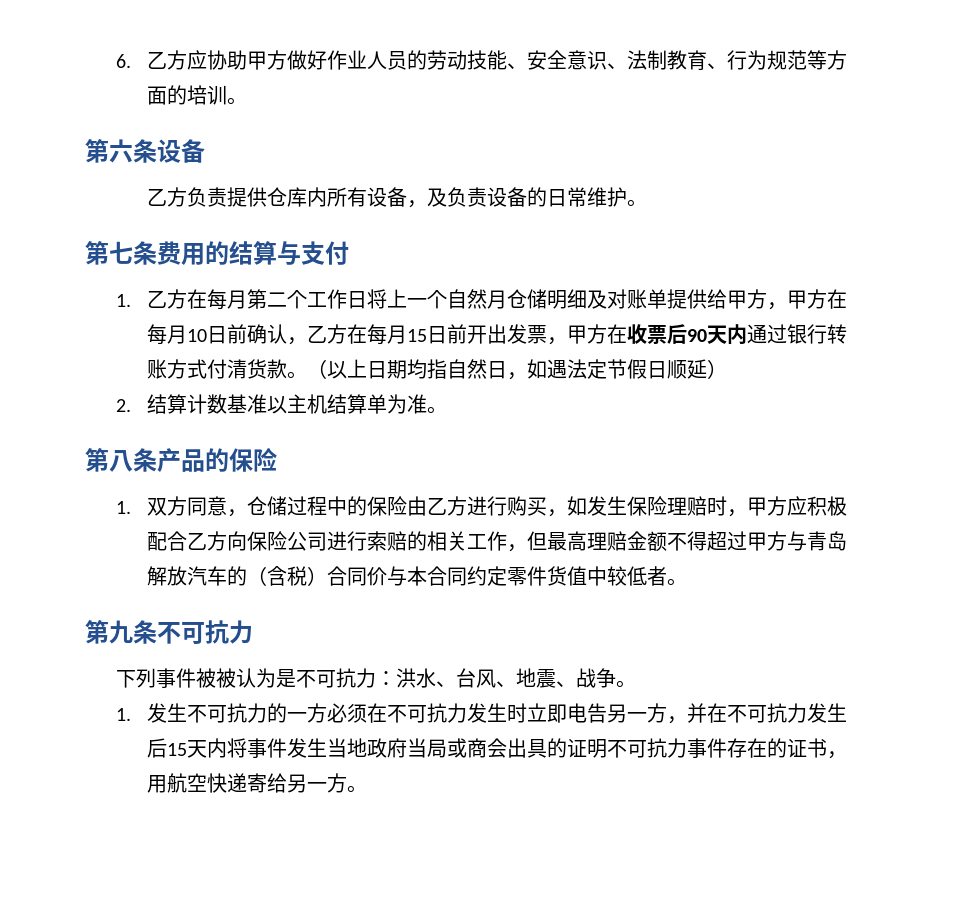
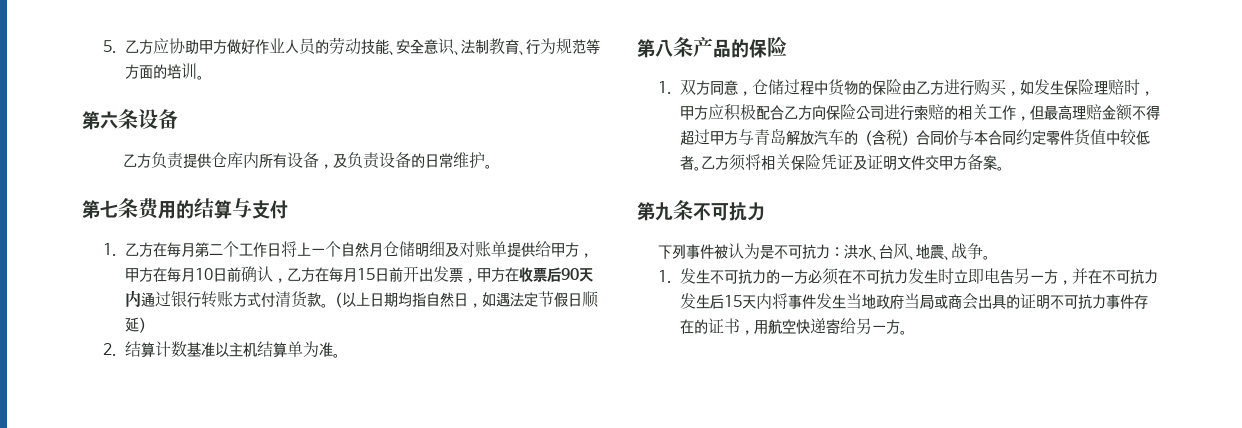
[115,54,131,68] 6. -> [102,40,117,53] 5.
(347, 506) none -> [827,79,858,96] 货物
(687, 582) none -> [700,154,1004,171] 乙方须将相关保险凭证及证明文件交甲方备案。
[215,668,236,688] 被 -> (728, 251) none

